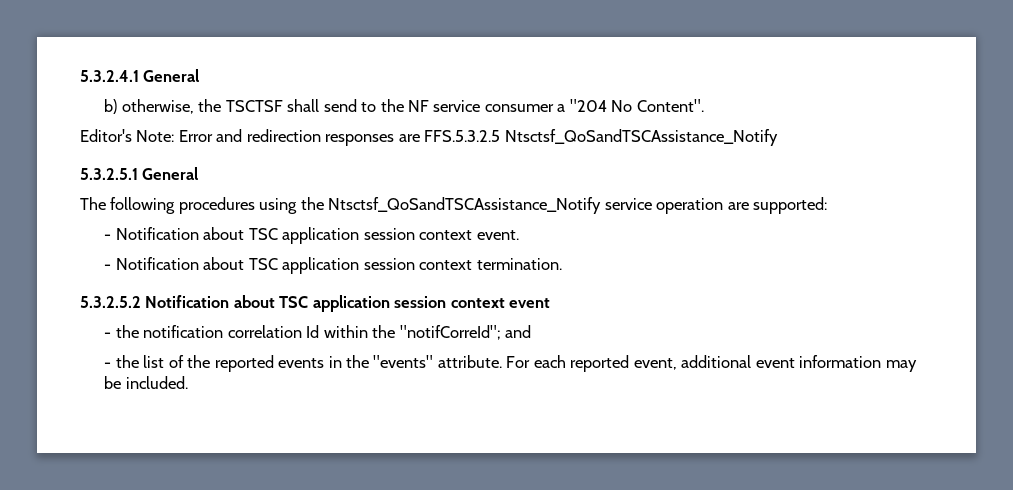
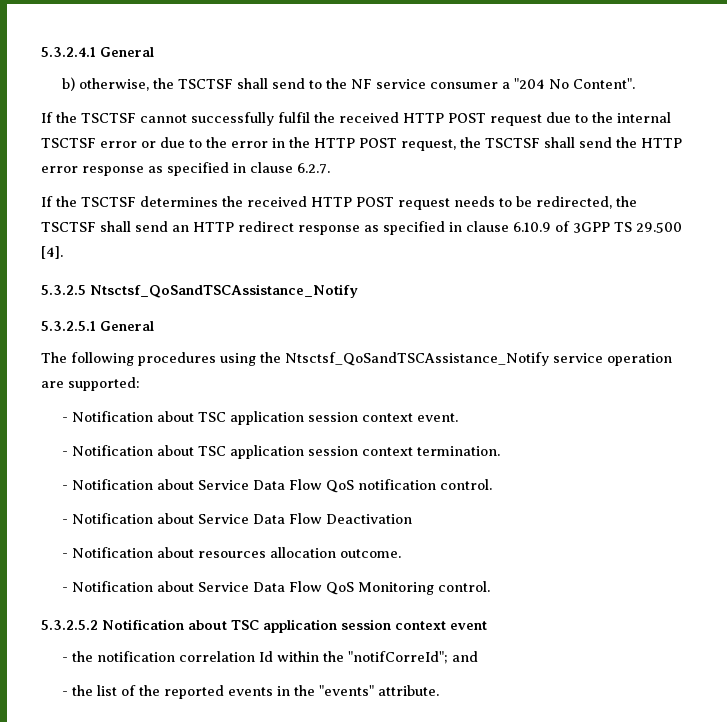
[80,129,501,146] Editor's Note: Error and redirection responses are FFS.5.3.2.5 -> [41,112,671,126] [41,137,682,151] [41,162,330,176] [41,196,637,210] [41,221,682,235] [41,246,63,259] [41,285,86,295] If the TSCTSF cannot successfully fulfil the received HTTP POST request due to the internal TSCTSF error or due to the error in the HTTP POST request, the TSCTSF shall send the HTTP error response as specified in clause 6.2.7. // If the TSCTSF determines the received HTTP POST request needs to be redirected, the TSCTSF shall send an HTTP redirect response as specified in clause 6.10.9 of 3GPP TS 29.500 [4]. // 5.3.2.5
(562, 264) none -> [62,479,493,493] [62,513,413,524] [62,547,402,558] [62,581,491,595] // - Notification about Service Data Flow QoS notification control. // - Notification about Service Data Flow Deactivation // - Notification about resources allocation outcome. // - Notification about Service Data Flow QoS Monitoring control.
[506,355,917,372] [104,376,188,389] For each reported event, additional event information may be included. -> (440, 690) none

